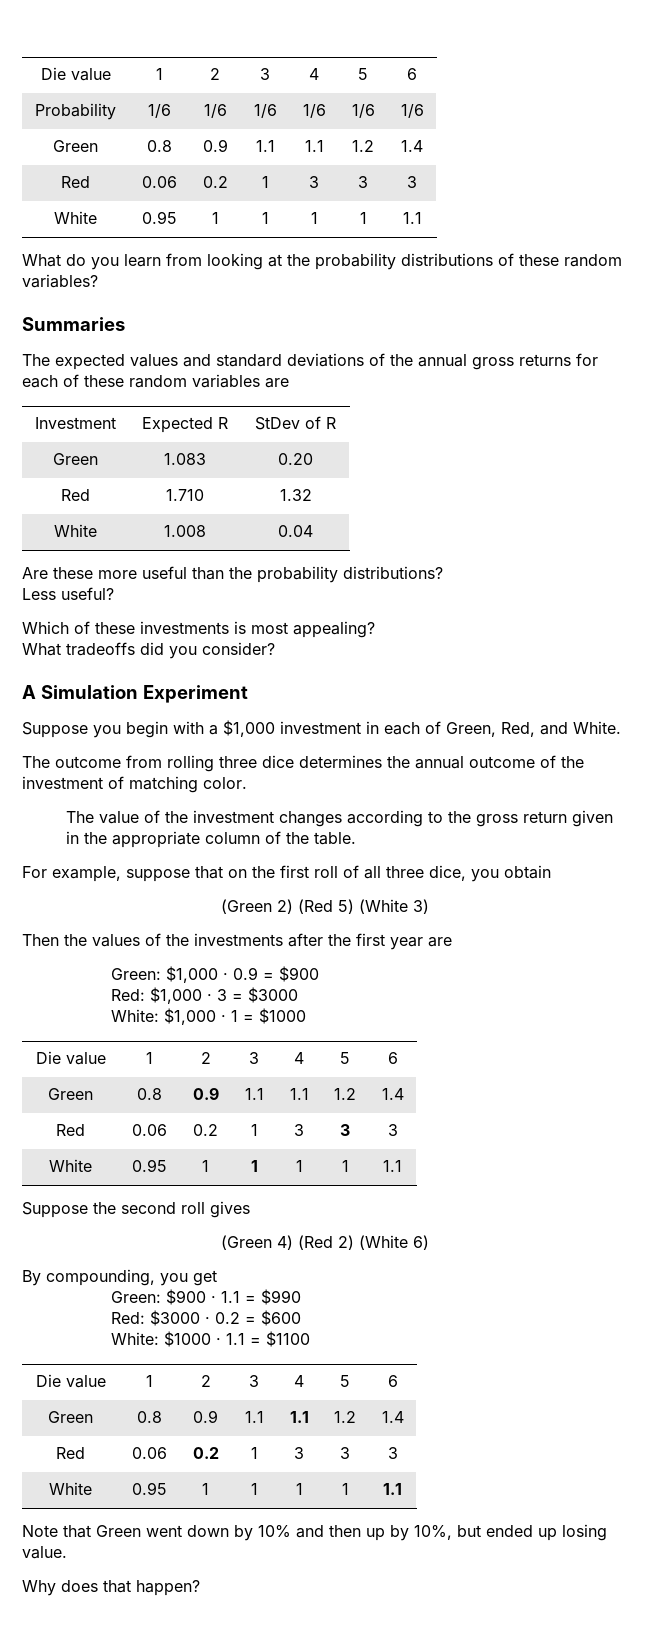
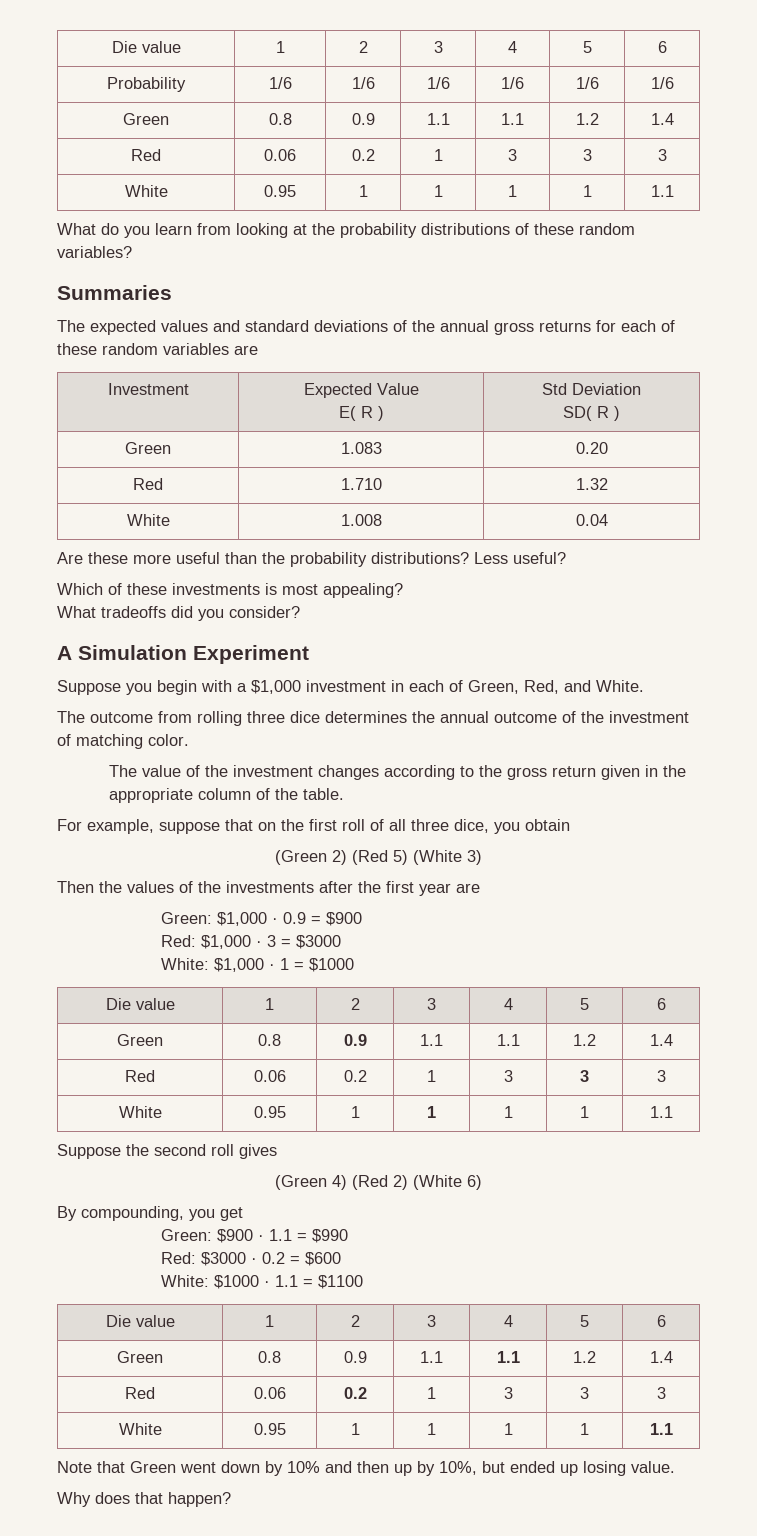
[218,417,228,429] [255,416,336,430] R | StDev of R -> [376,383,419,395] [338,406,384,421] [542,383,641,395] [563,406,620,421] Value // E( R ) | Std Deviation // SD( R )
(443, 572) // -> (469, 558) none

